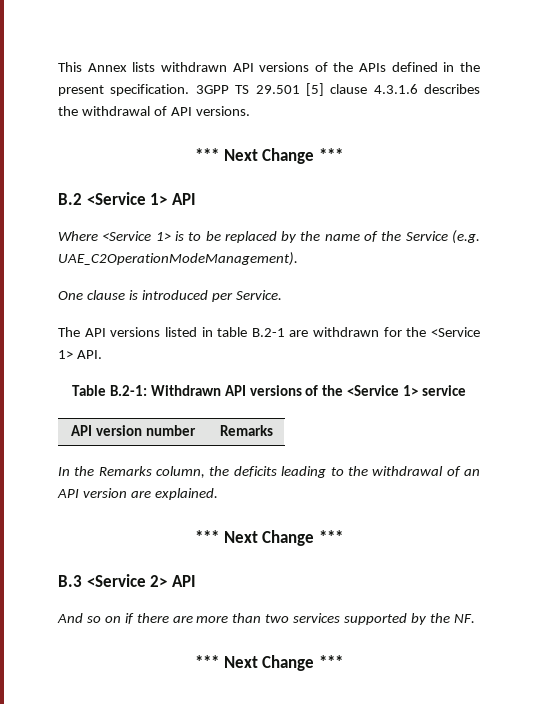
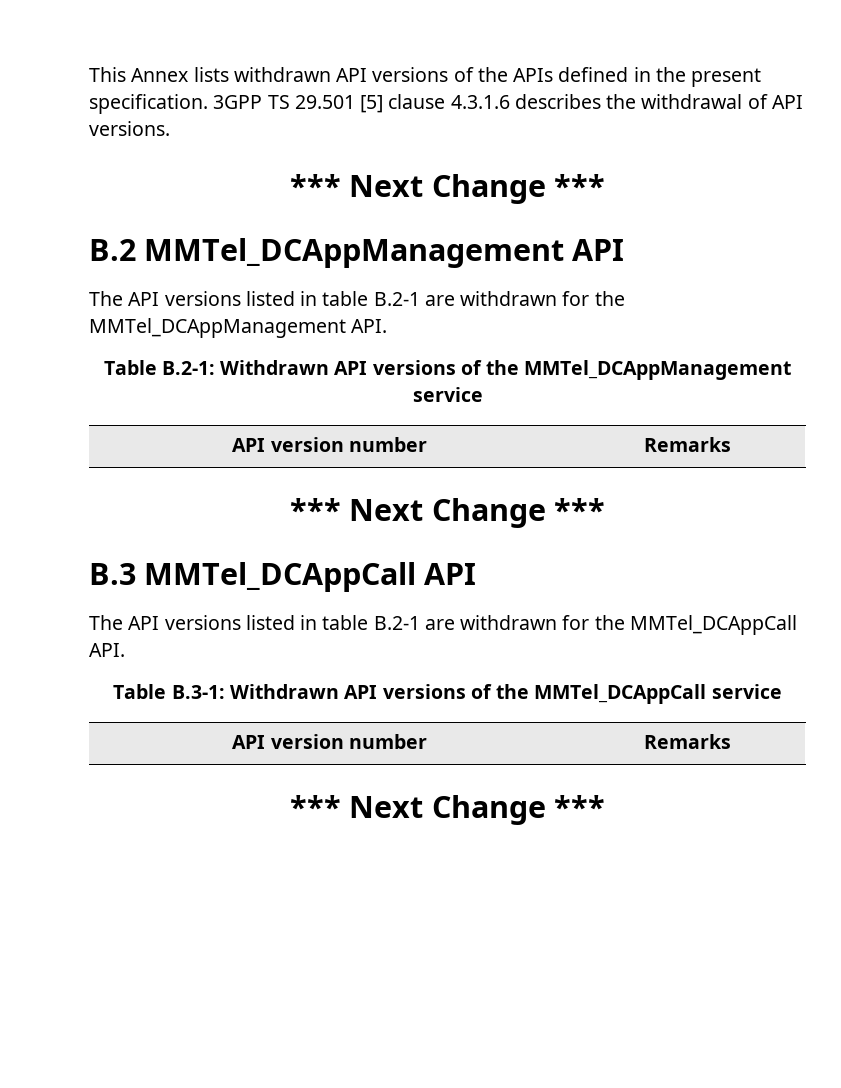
[86,192,196,205] [58,230,481,244] [58,252,298,266] [58,290,282,302] <Service 1> API // Where <Service 1> is to be replaced by the name of the Service (e.g. UAE_C2OperationModeManagement). // One clause is introduced per Service. -> [144,238,625,268] MMTel_DCAppManagement API
[430,327,480,337] [58,350,73,359] <Service 1> -> [89,318,346,338] MMTel_DCAppManagement
[347,385,467,396] [71,425,196,436] [219,425,273,436] [58,466,481,478] [57,488,218,500] <Service 1> service // API version number | Remarks // In the Remarks column, the deficits leading to the withdrawal of an API version are explained. -> [524,360,792,380] [412,387,483,402] [232,437,427,452] [644,437,731,452] MMTel_DCAppManagement service // API version number | Remarks
[86,574,196,587] [57,613,475,625] <Service 2> API // And so on if there are more than two services supported by the NF. -> [144,562,477,592] [89,615,797,635] [89,643,125,657] [113,684,782,704] [232,734,427,749] [644,734,731,749] MMTel_DCAppCall API // The API versions listed in table B.2-1 are withdrawn for the MMTel_DCAppCall API. // Table B.3-1: Withdrawn API versions of the MMTel_DCAppCall service // API version number | Remarks

